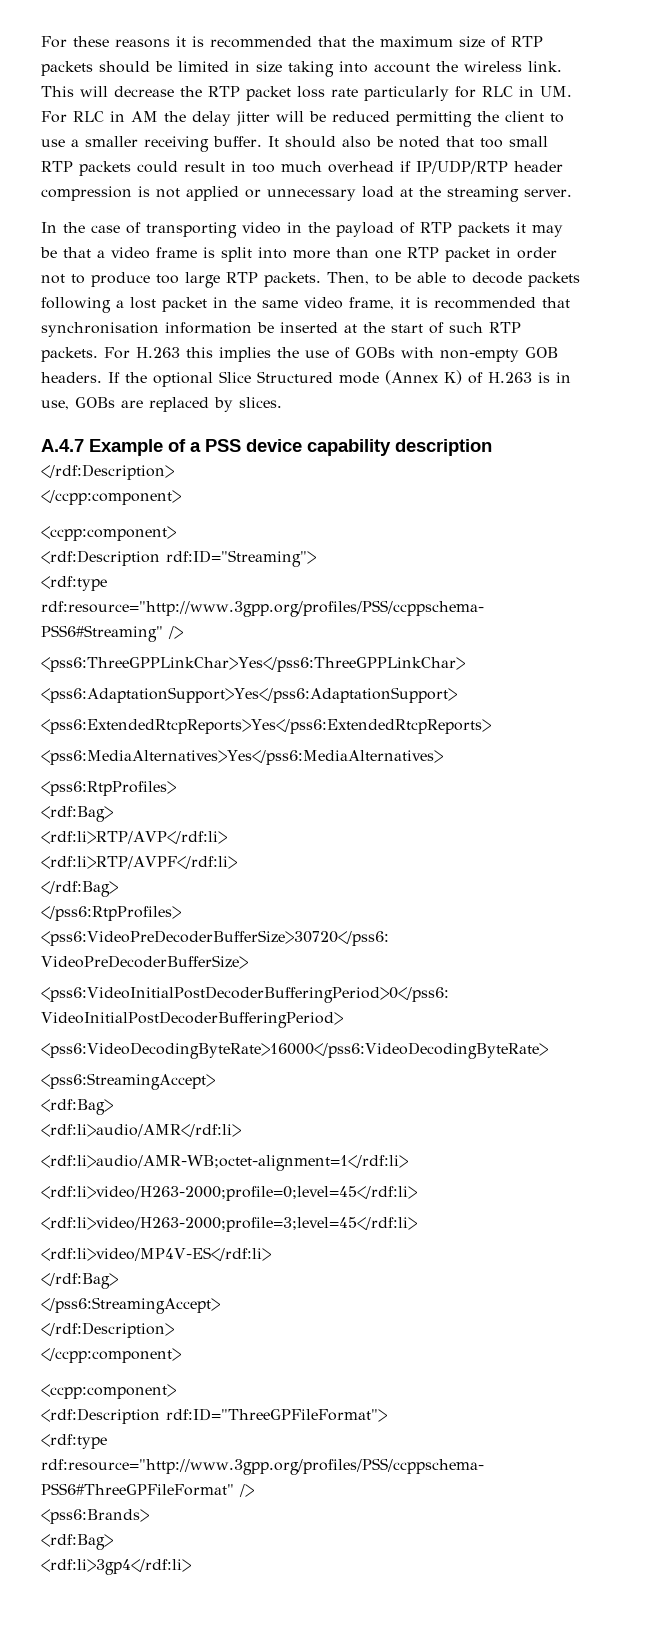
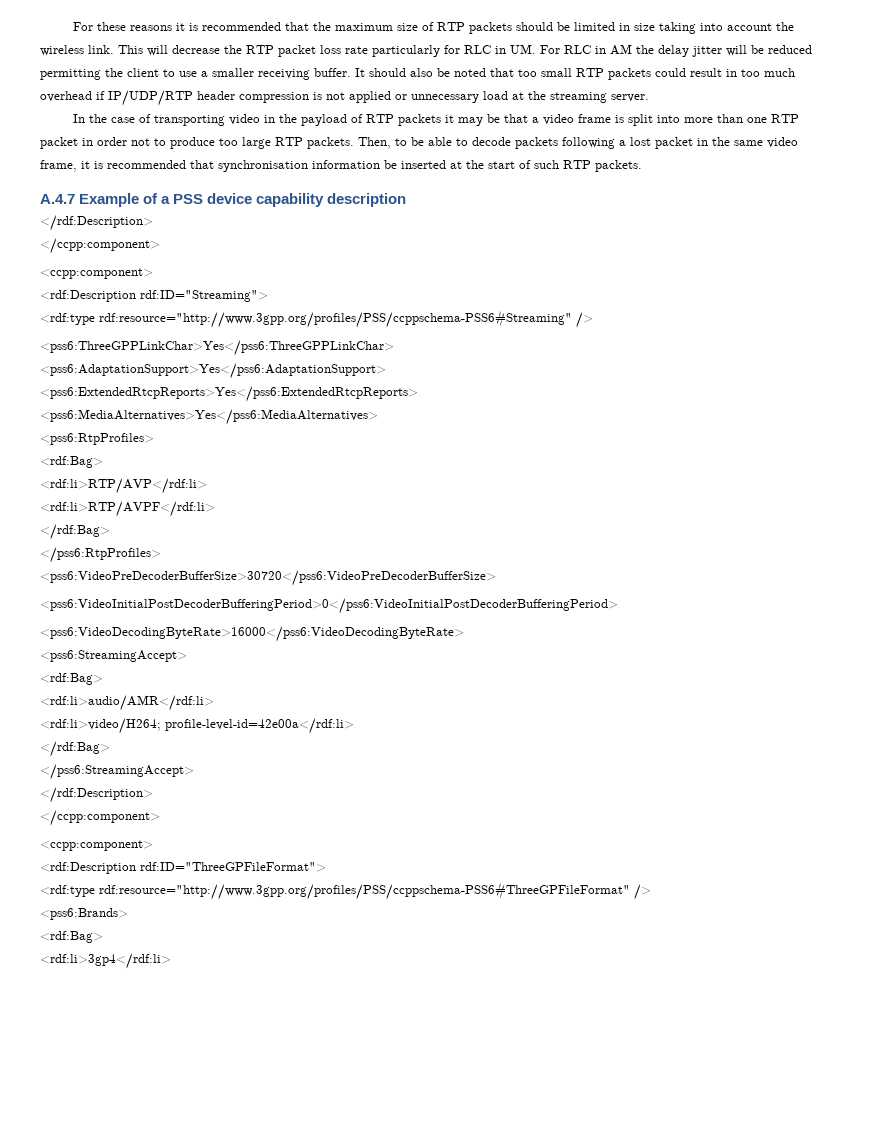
[104,347,558,362] [41,370,571,387] [41,397,282,412] For H.263 this implies the use of GOBs with non-empty GOB headers. If the optional Slice Structured mode (Annex K) of H.263 is in use, GOBs are replaced by slices. -> (642, 166) none
[41,1155,408,1171] [41,1186,417,1201] [41,1217,417,1232] [41,1247,271,1261] <rdf:li>audio/AMR-WB;octet-alignment=1</rdf:li> // <rdf:li>video/H263-2000;profile=0;level=45</rdf:li> // <rdf:li>video/H263-2000;profile=3;level=45</rdf:li> // <rdf:li>video/MP4V-ES</rdf:li> -> [40,718,354,734] <rdf:li>video/H264; profile-level-id=42e00a</rdf:li>

